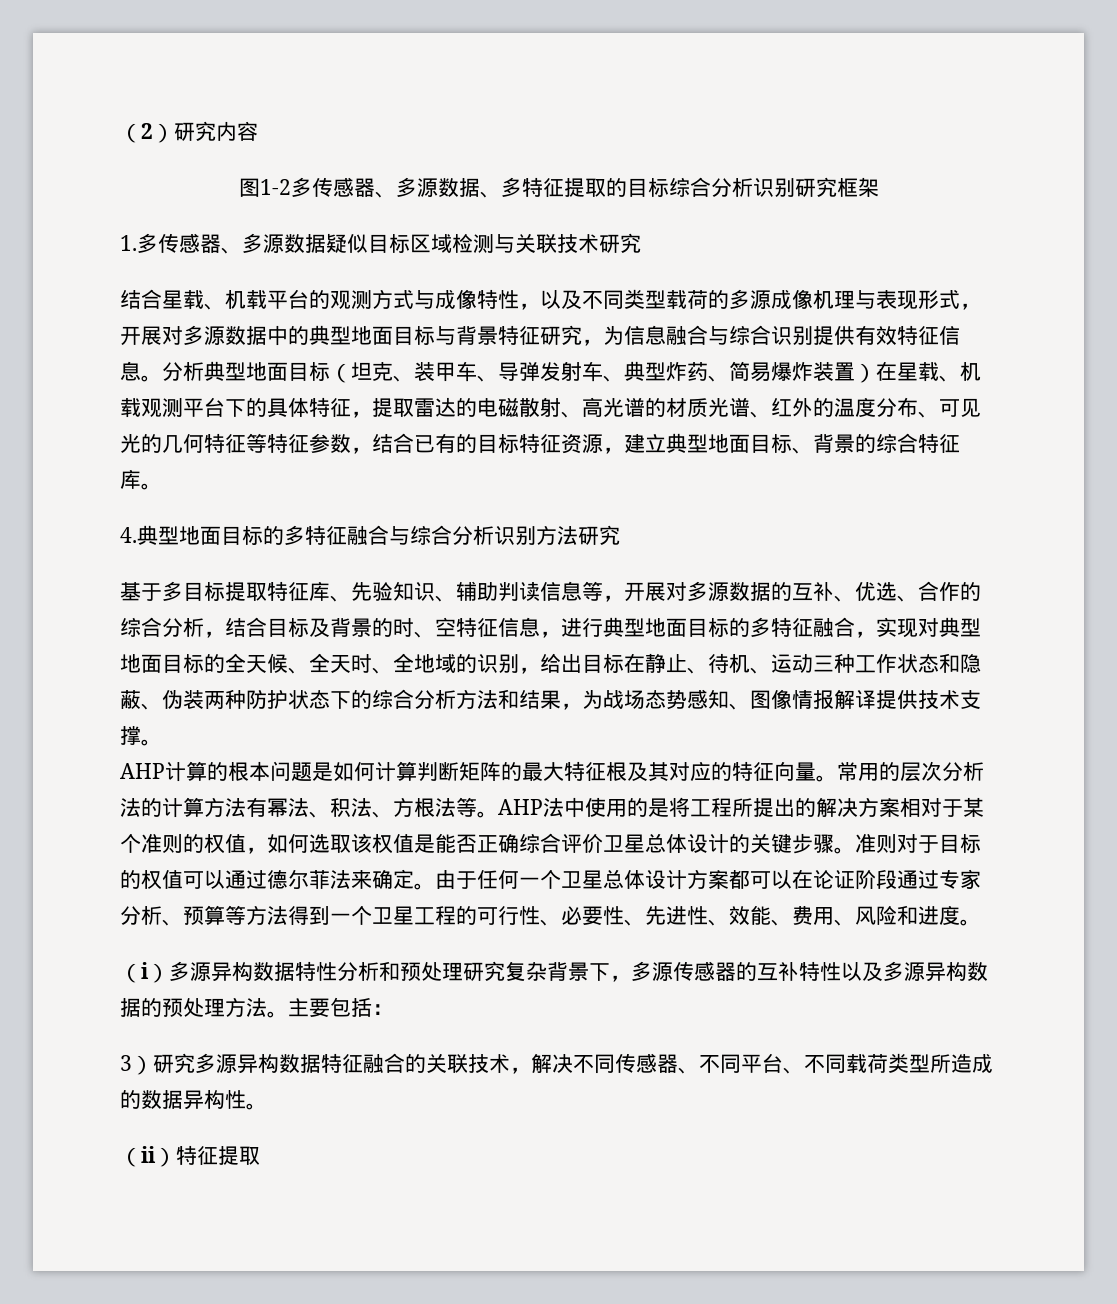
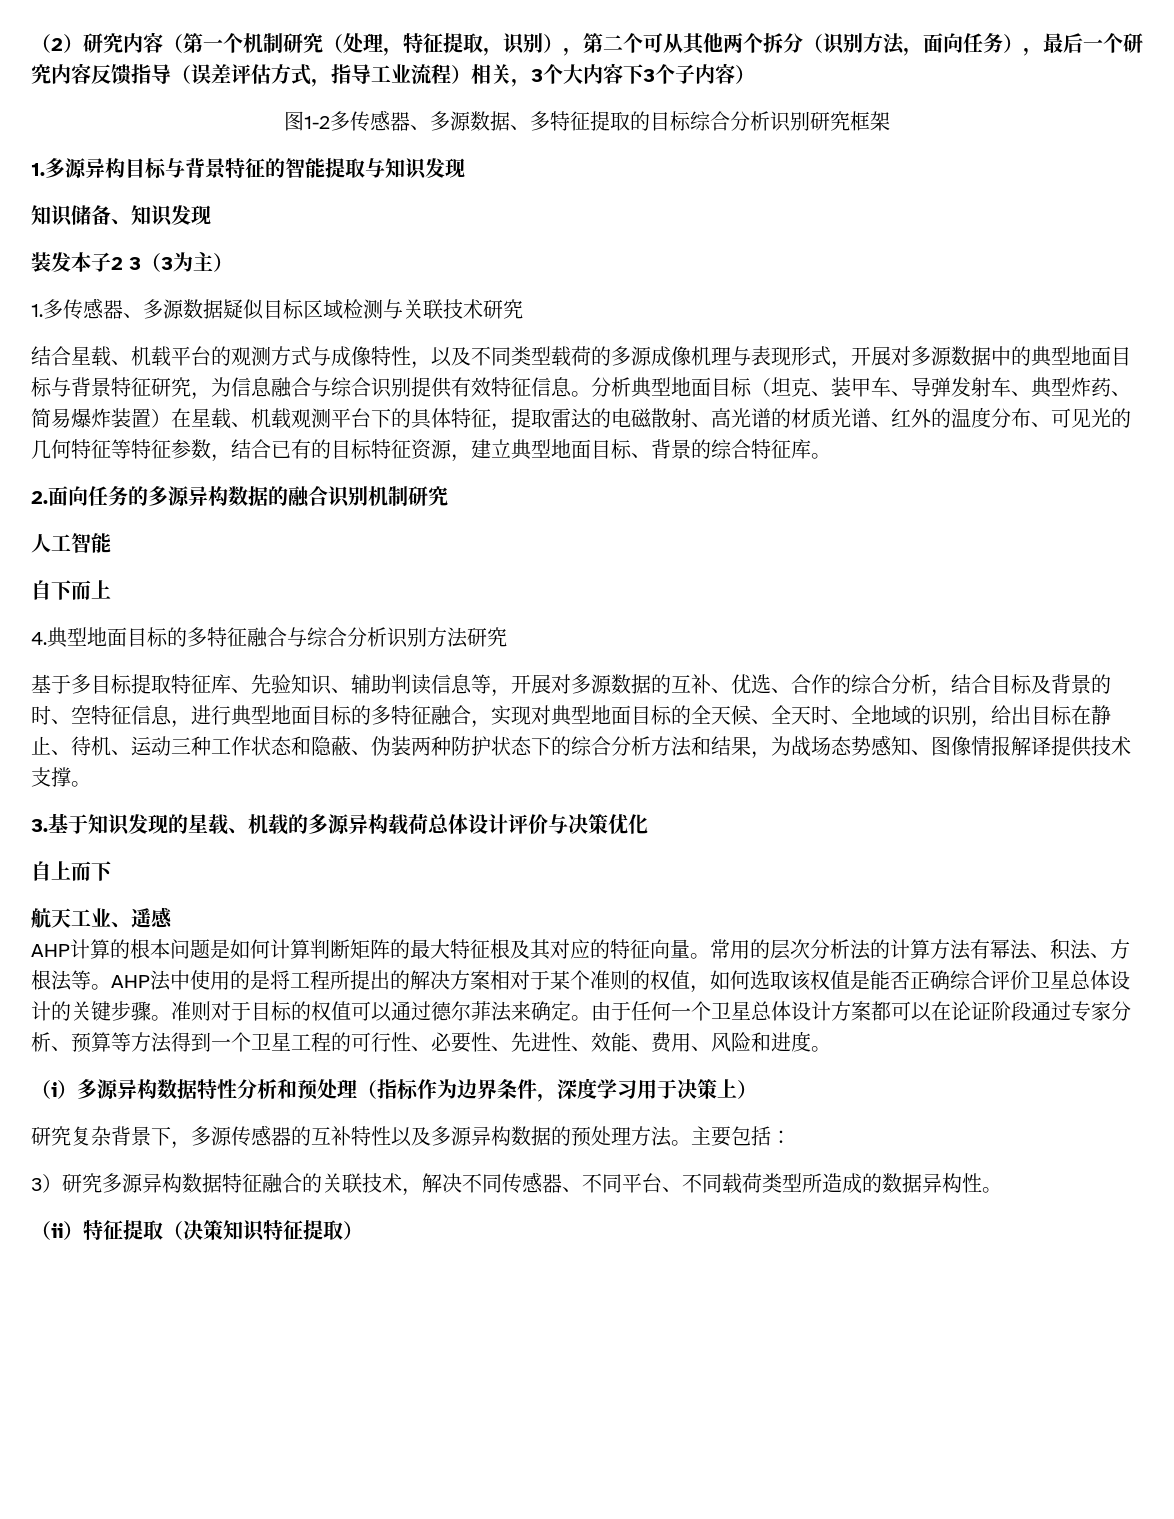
(258, 131) none -> [163,33,1143,56] [31,63,755,87] （第一个机制研究（处理，特征提取，识别），第二个可从其他两个拆分（识别方法，面向任务），最后一个研究内容反馈指导（误差评估方式，指导工业流程）相关，3个大内容下3个子内容）
(879, 187) none -> [31,158,465,180] [31,205,211,227] [31,252,233,272] // 1.多源异构目标与背景特征的智能提取与知识发现 // 知识储备、知识发现 // 装发本子2 3（3为主）
(162, 486) none -> [31,486,448,508] [31,533,111,553] [31,580,111,600] // 2.面向任务的多源异构数据的融合识别机制研究 // 人工智能 // 自下而上
(162, 742) none -> [31,813,648,836] [31,861,112,881] [31,907,173,929] // 3.基于知识发现的星载、机载的多源异构载荷总体设计评价与决策优化 // 自上而下 // 航天工业、遥感
(463, 971) none -> [357,1078,757,1102] （指标作为边界条件，深度学习用于决策上） //
(260, 1155) none -> [163,1220,363,1242] （决策知识特征提取）

